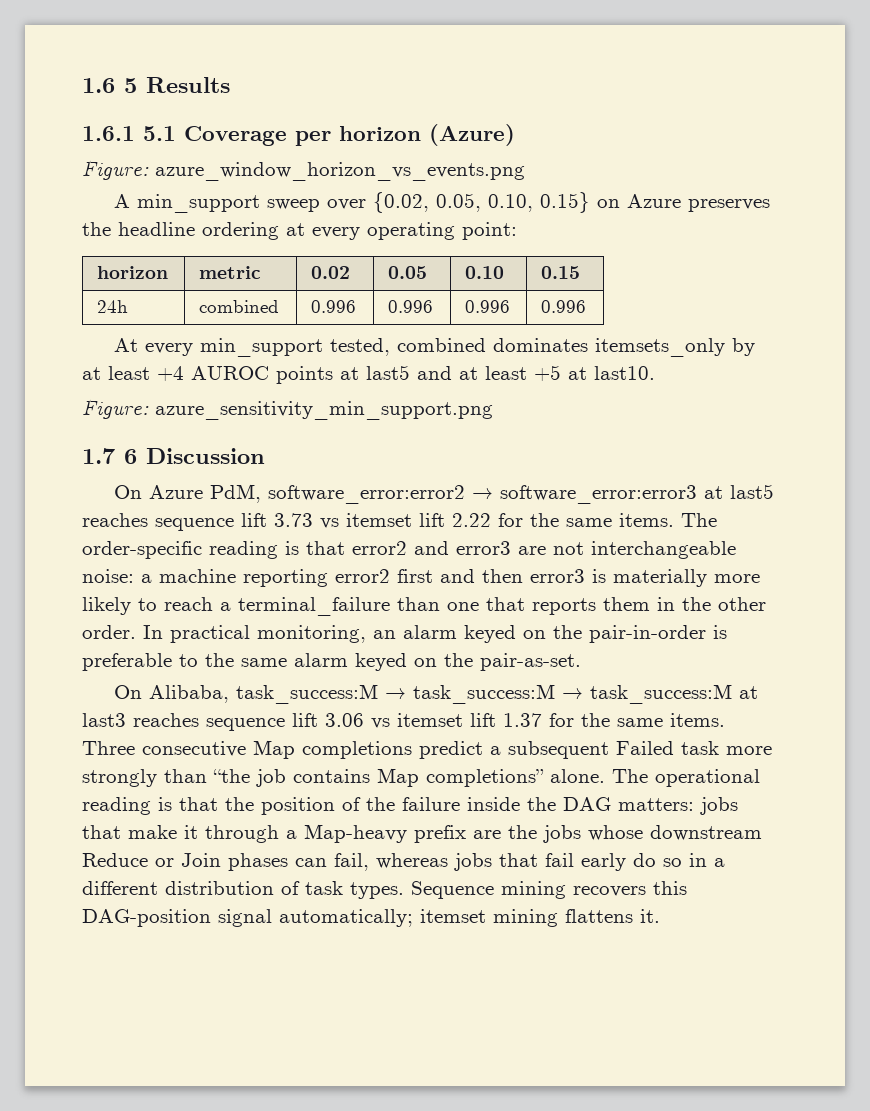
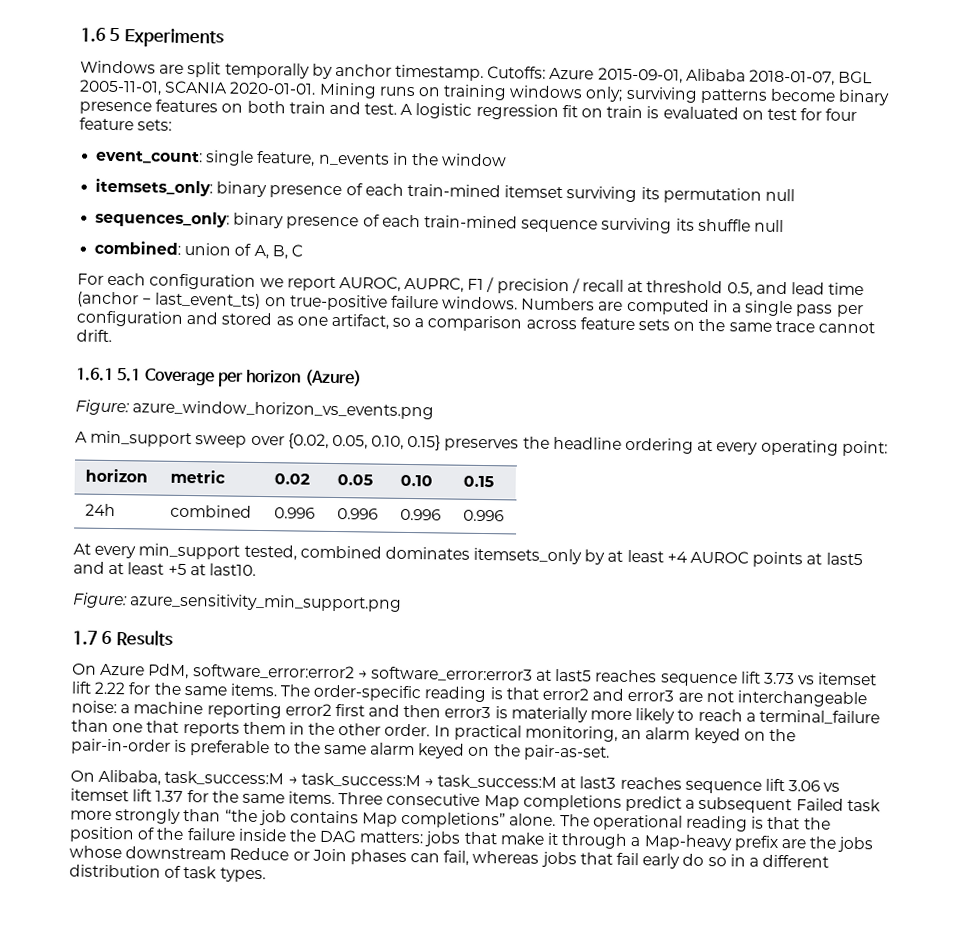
[146,77,230,93] Results -> [123,28,224,48] [80,60,873,86] [79,79,891,106] [79,99,858,121] [79,117,173,131] [95,149,508,167] [95,178,795,204] [95,210,784,234] [94,240,303,260] [77,272,865,297] [77,291,864,318] [76,310,875,334] [76,329,112,342] Experiments // Windows are split temporally by anchor timestamp. Cutoffs: Azure 2015-09-01, Alibaba 2018-01-07, BGL 2005-11-01, SCANIA 2020-01-01. Mining runs on training windows only; surviving patterns become binary presence features on both train and test. A logistic regression fit on train is evaluated on test for four feature sets: // event_count: single feature, n_events in the window // itemsets_only: binary presence of each train-mined itemset surviving its permutation null // sequences_only: binary presence of each train-mined sequence surviving its shuffle null // combined: union of A, B, C // For each configuration we report AUROC, AUPRC, F1 / precision / recall at threshold 0.5, and lead time (anchor − last_event_ts) on true-positive failure windows. Numbers are computed in a single pass per configuration and stored as one artifact, so a comparison across feature sets on the same trace cannot drift.
[597,194,682,208] on Azure -> (442, 442) none
[146,448,265,464] Discussion -> [115,630,173,646] Results
[411,881,687,899] [82,909,660,927] Sequence mining recovers this DAG-position signal automatically; itemset mining flattens it. -> (266, 875) none

